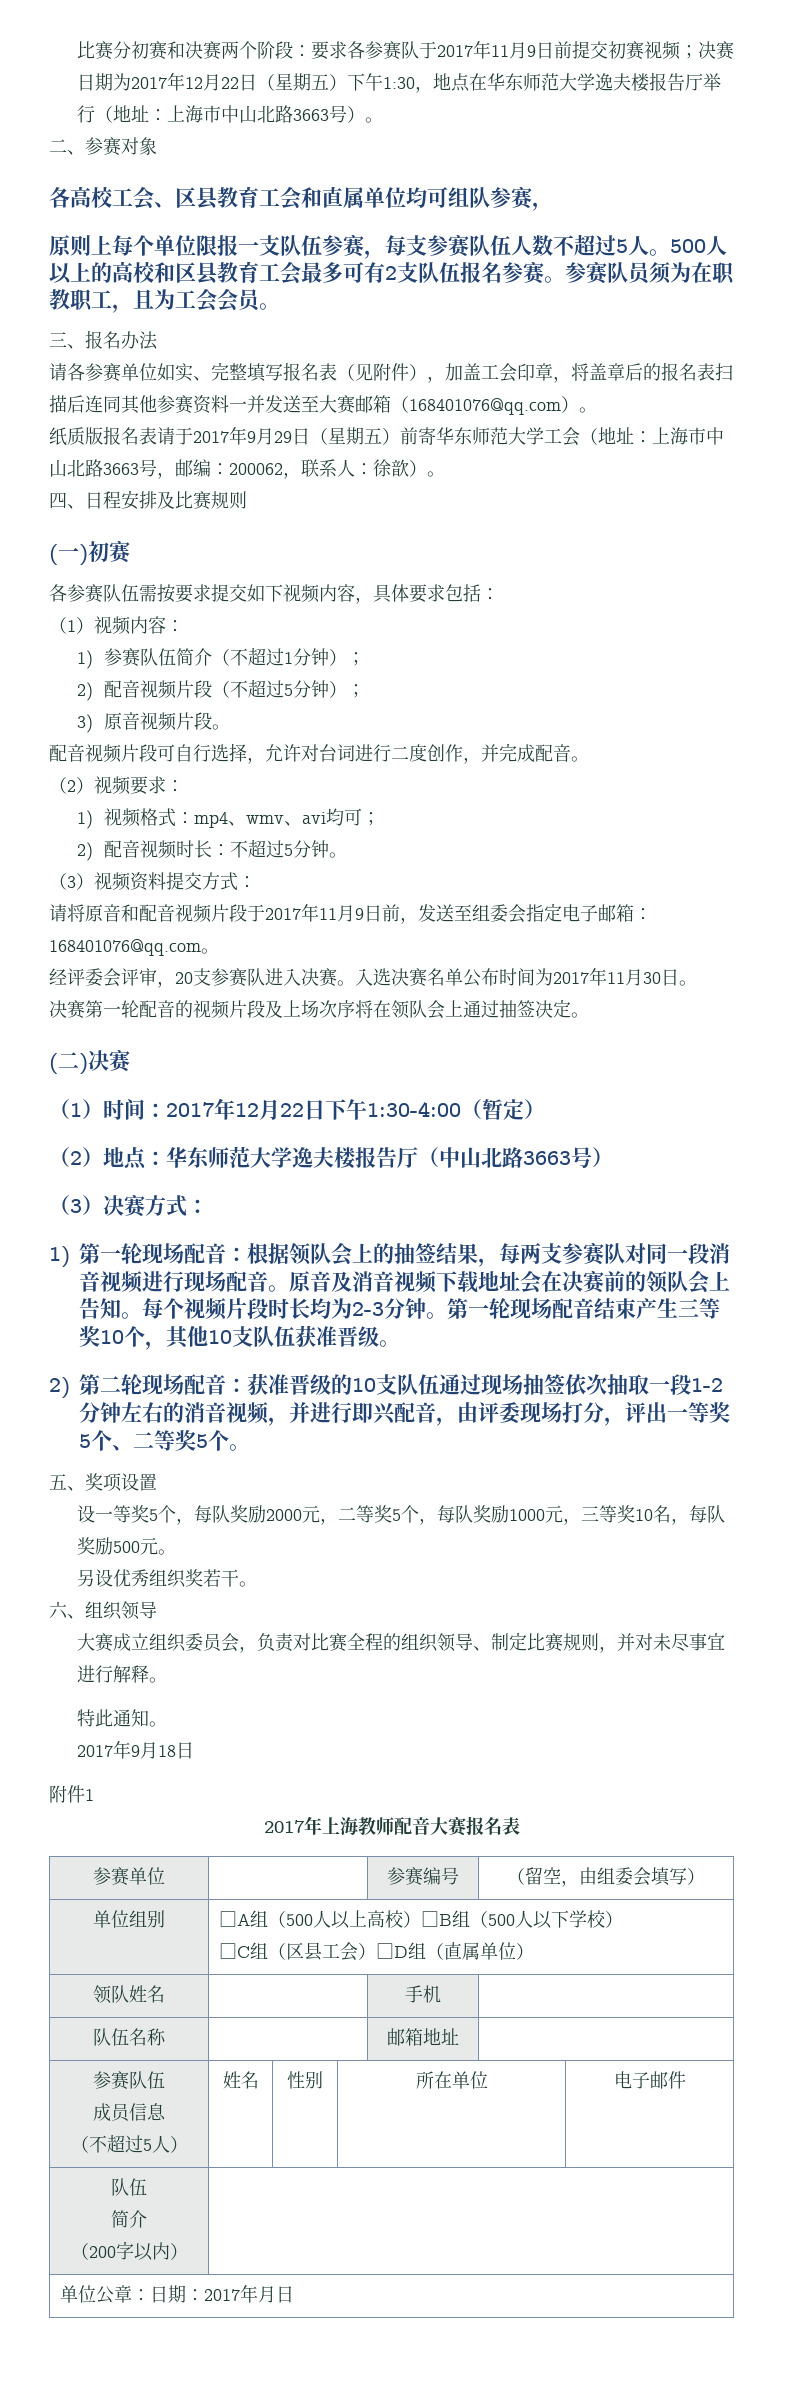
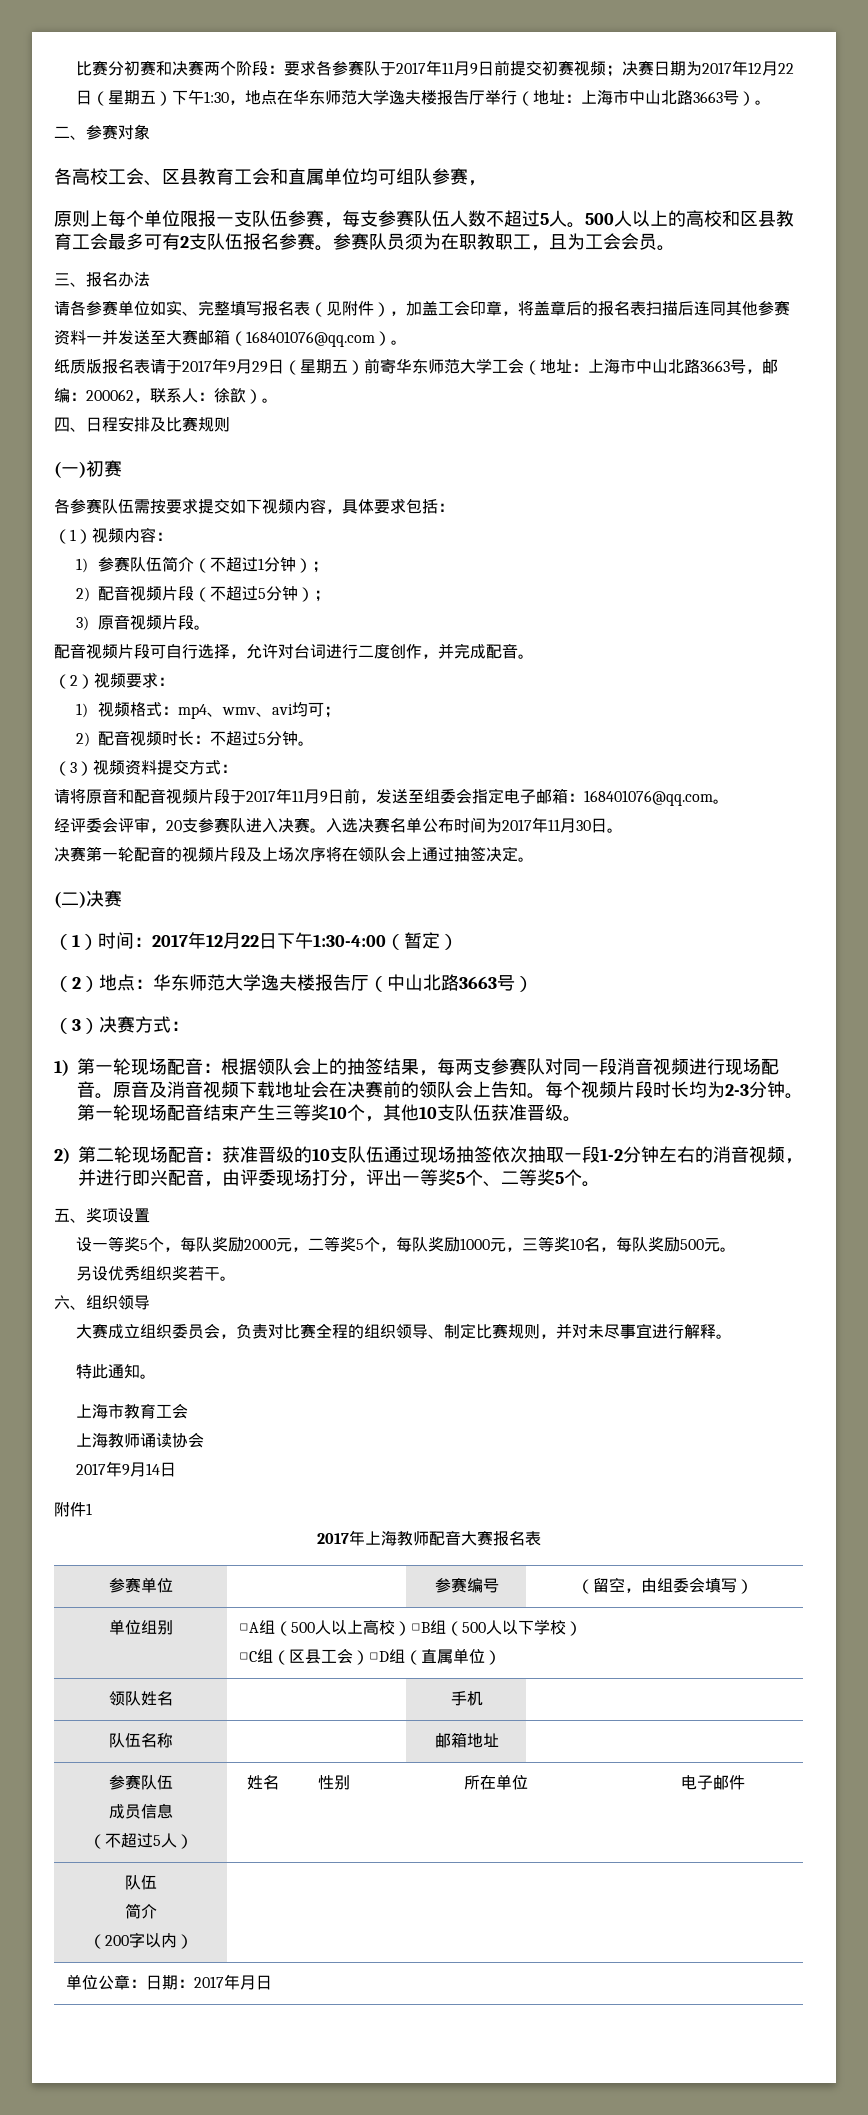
[76,1740,176,1759] // 2017年9月18 -> [76,1403,189,1419] [76,1432,205,1448] [76,1461,161,1477] // 上海市教育工会 // 上海教师诵读协会 // 2017年9月14

